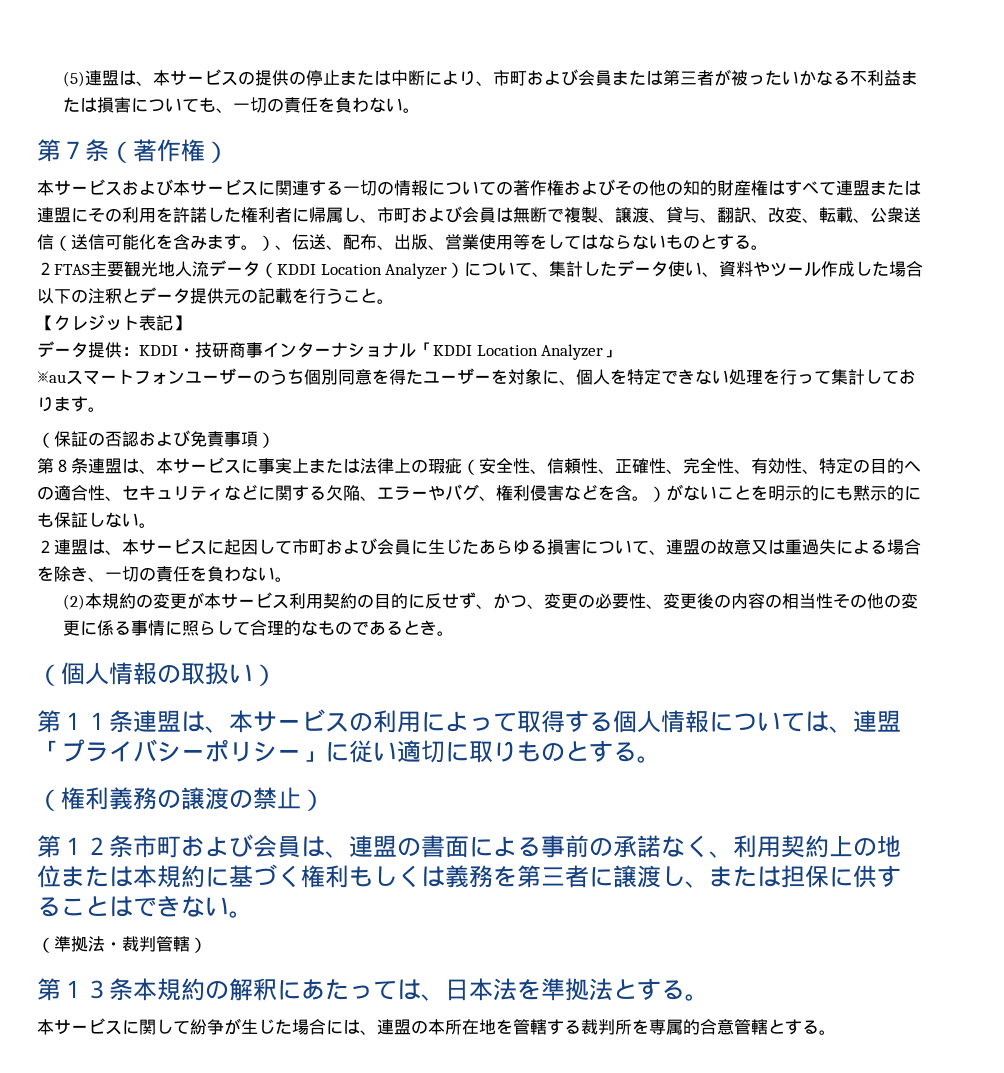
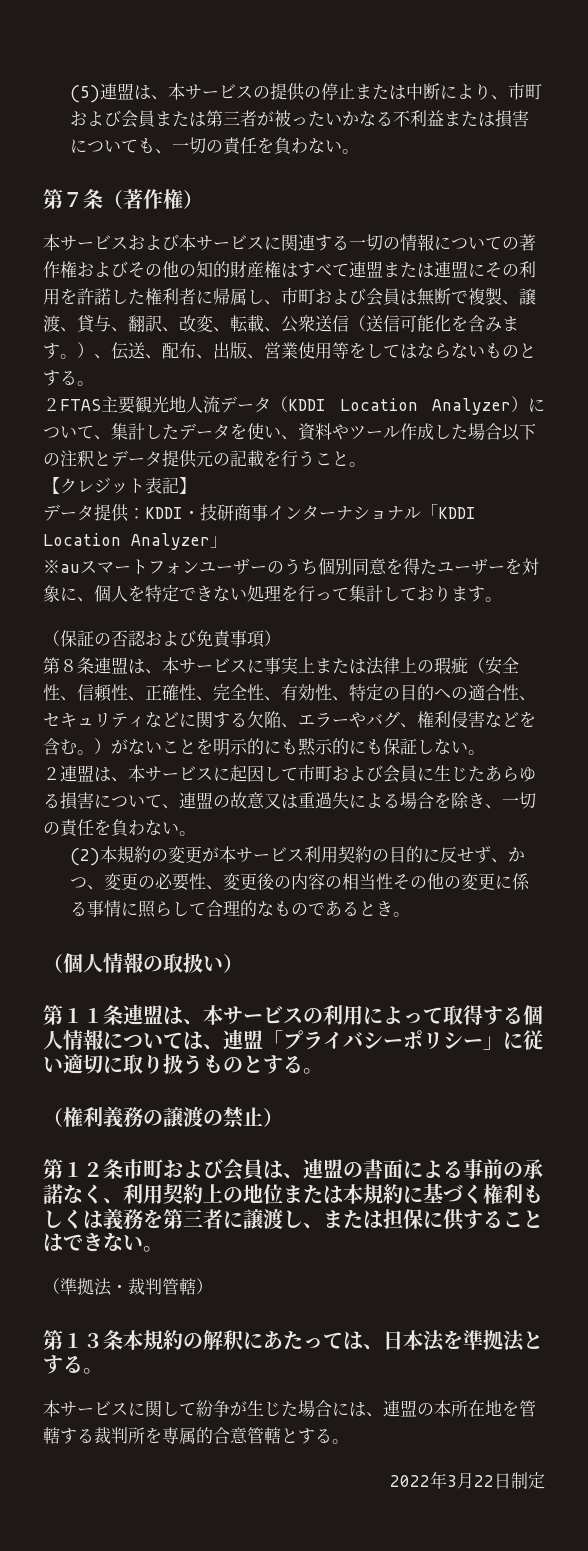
(669, 269) none -> [230,423,247,440] を
(632, 493) none -> [60,739,77,755] む
(517, 751) none -> [163,1054,203,1074] 扱う
(836, 1032) none -> [390,1471,545,1489] // 2022年3月22日制定

